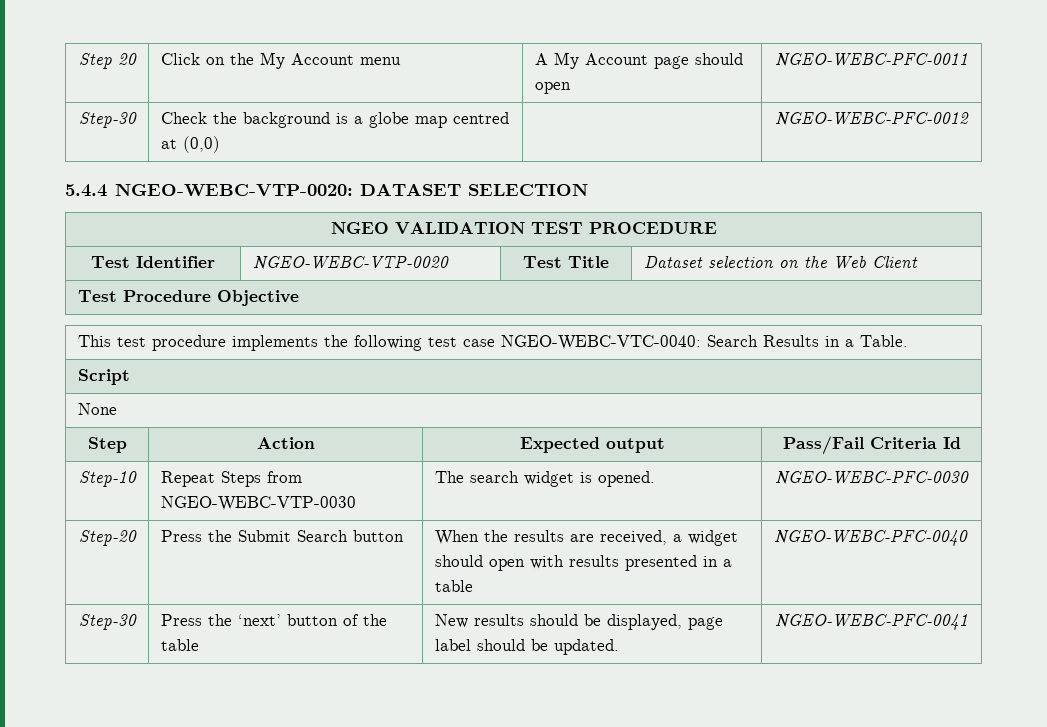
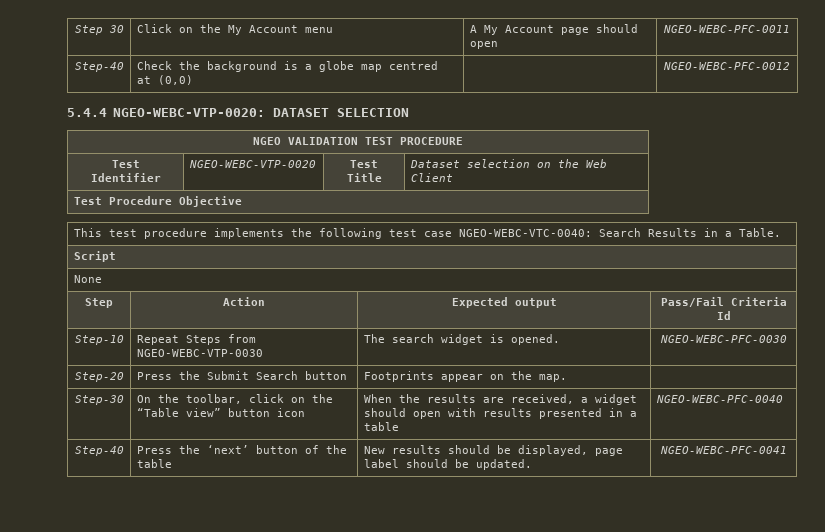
[78,53,137,69] Step 20 -> [74,25,124,35] Step 30
[78,112,137,128] Step-30 -> [74,62,124,72] Step-40
(404, 536) none -> [363,371,567,382] [74,395,124,405] [136,394,333,404] [136,408,305,417] | Footprints appear on the map. | // Step-30 | On the toolbar, click on the “Table view” button icon
[78,614,137,630] Step-30 -> [74,446,124,456] Step-40

